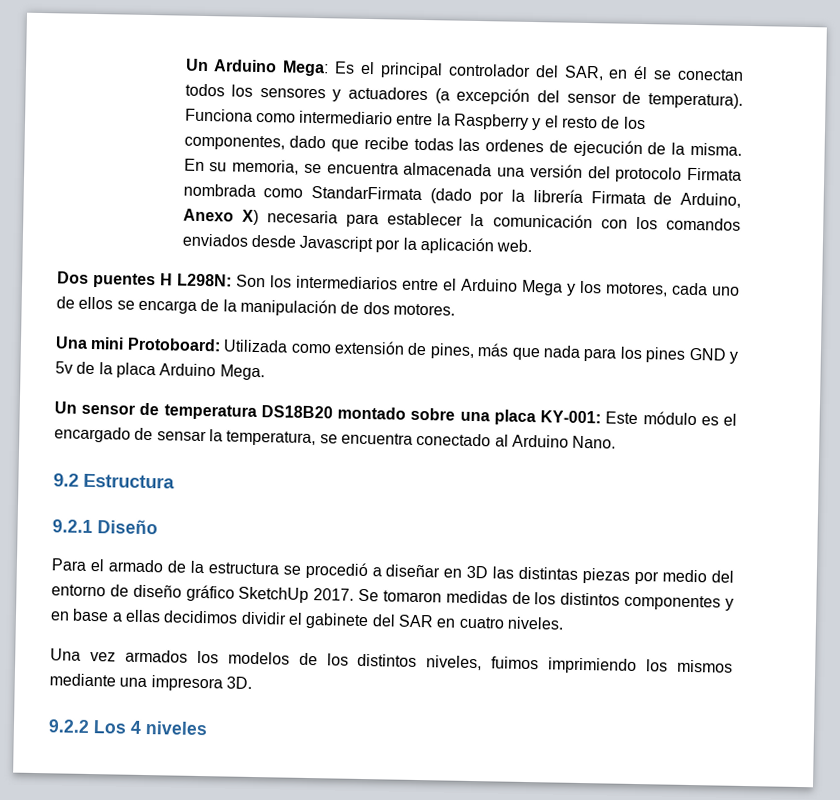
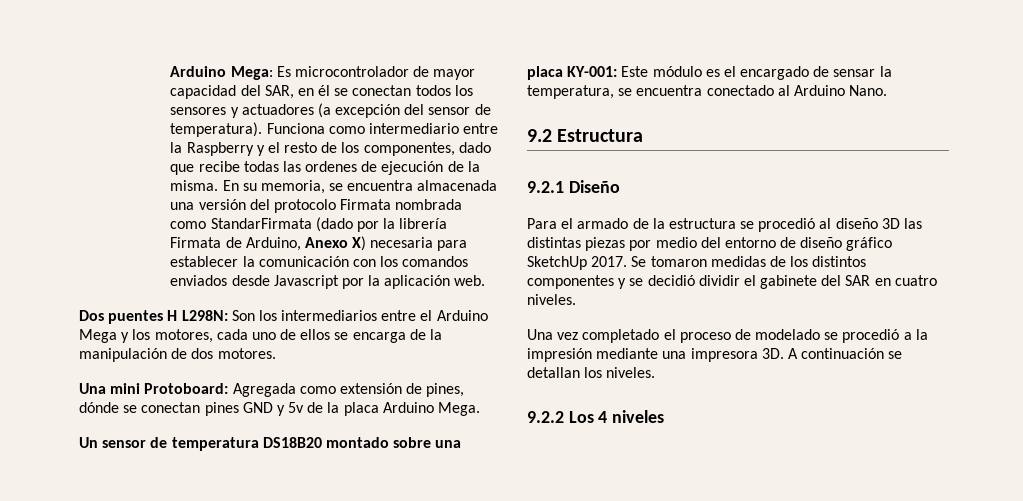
[184,58,209,72] Un -> (170, 71) none
[360,61,531,79] el principal controlador -> [294,66,476,80] [170,85,237,99] microcontrolador de mayor capacidad
[223,339,289,353] Utilizada -> [232,383,296,397] Agregada
[477,343,643,362] más que nada para los -> [79,402,201,413] dónde se conectan
[371,564,463,578] a diseñar en -> [819,218,878,229] al diseño
[50,608,239,624] en base a ellas decidimos -> [629,275,695,286] se decidió
[124,649,733,675] [49,673,252,692] armados los modelos de los distintos niveles, fuimos imprimiendo los mismos mediante una impresora 3D. -> [582,329,928,343] [527,348,903,362] [527,367,656,378] completado el proceso de modelado se procedió a la impresión mediante una impresora 3D. A continuación se detallan los niveles.

